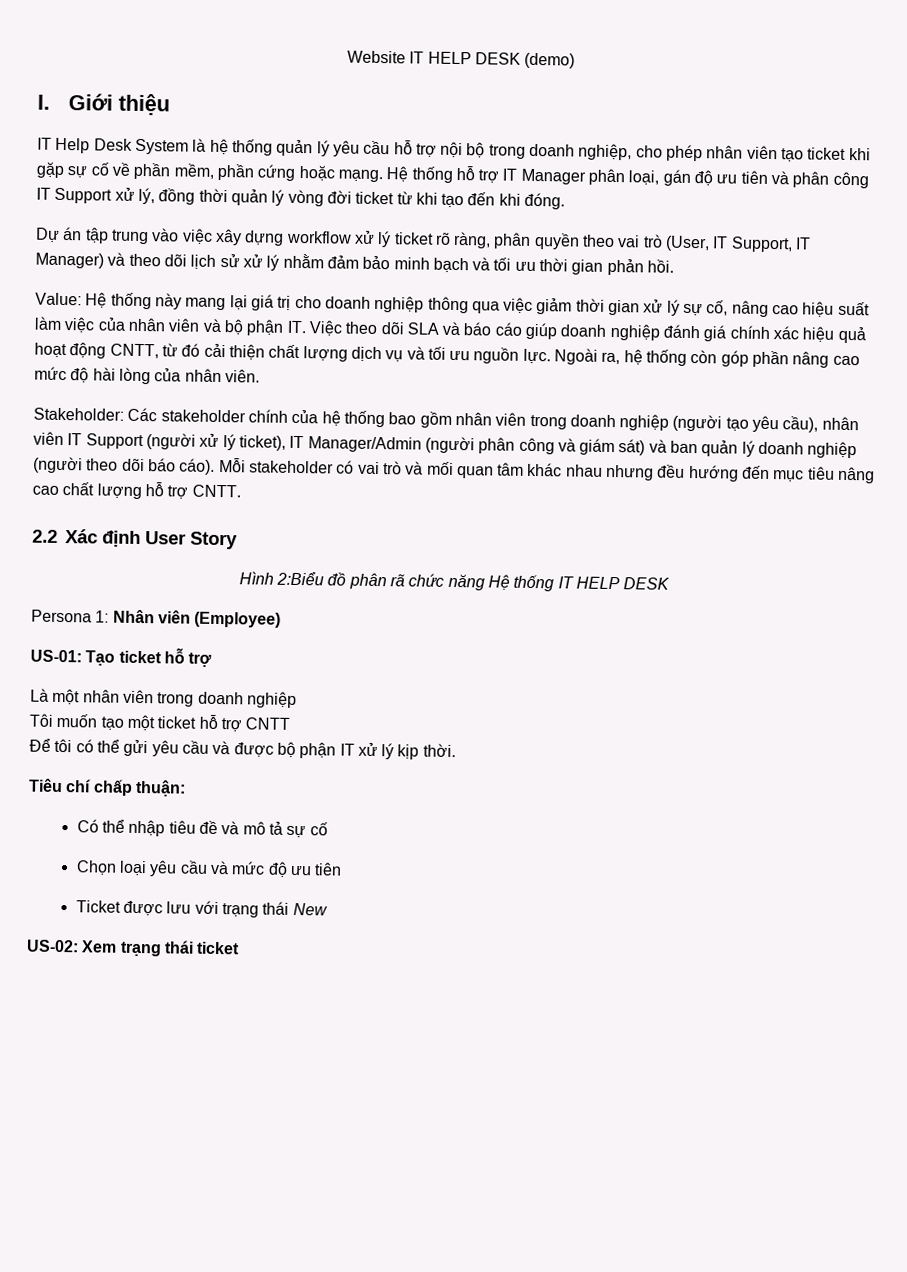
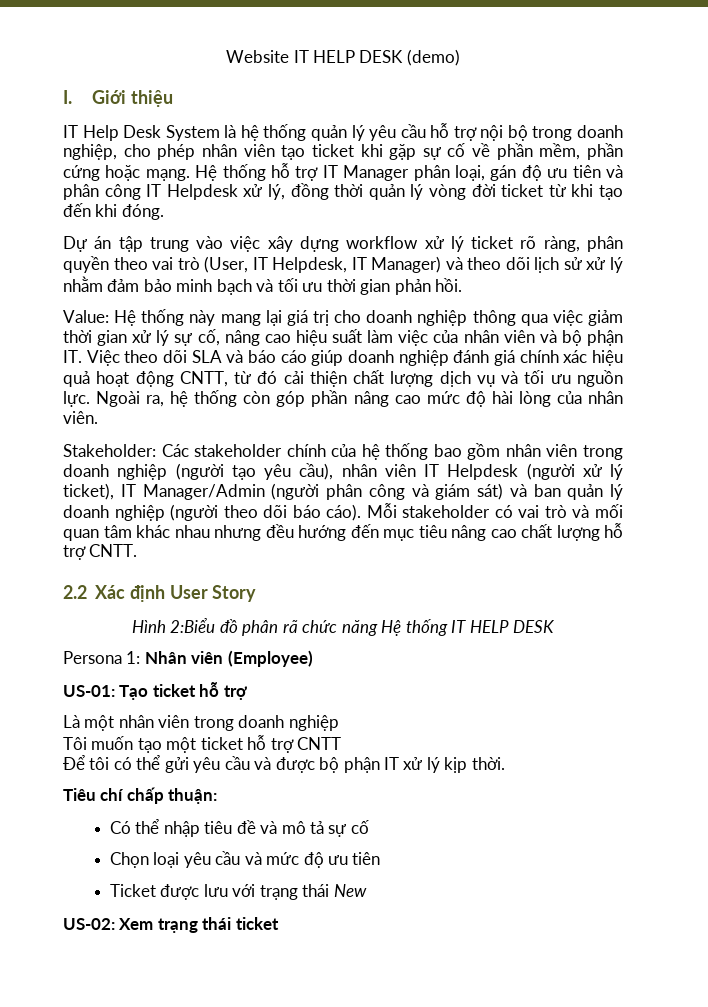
[54,187,113,204] Support -> [166,184,238,200] Helpdesk
[730,236,793,253] Support, -> [272,257,348,273] Helpdesk,
[85,433,144,450] Support -> [447,464,519,480] Helpdesk

